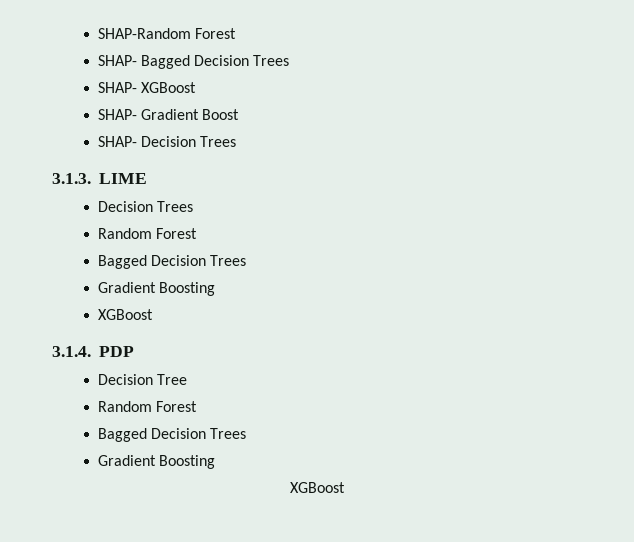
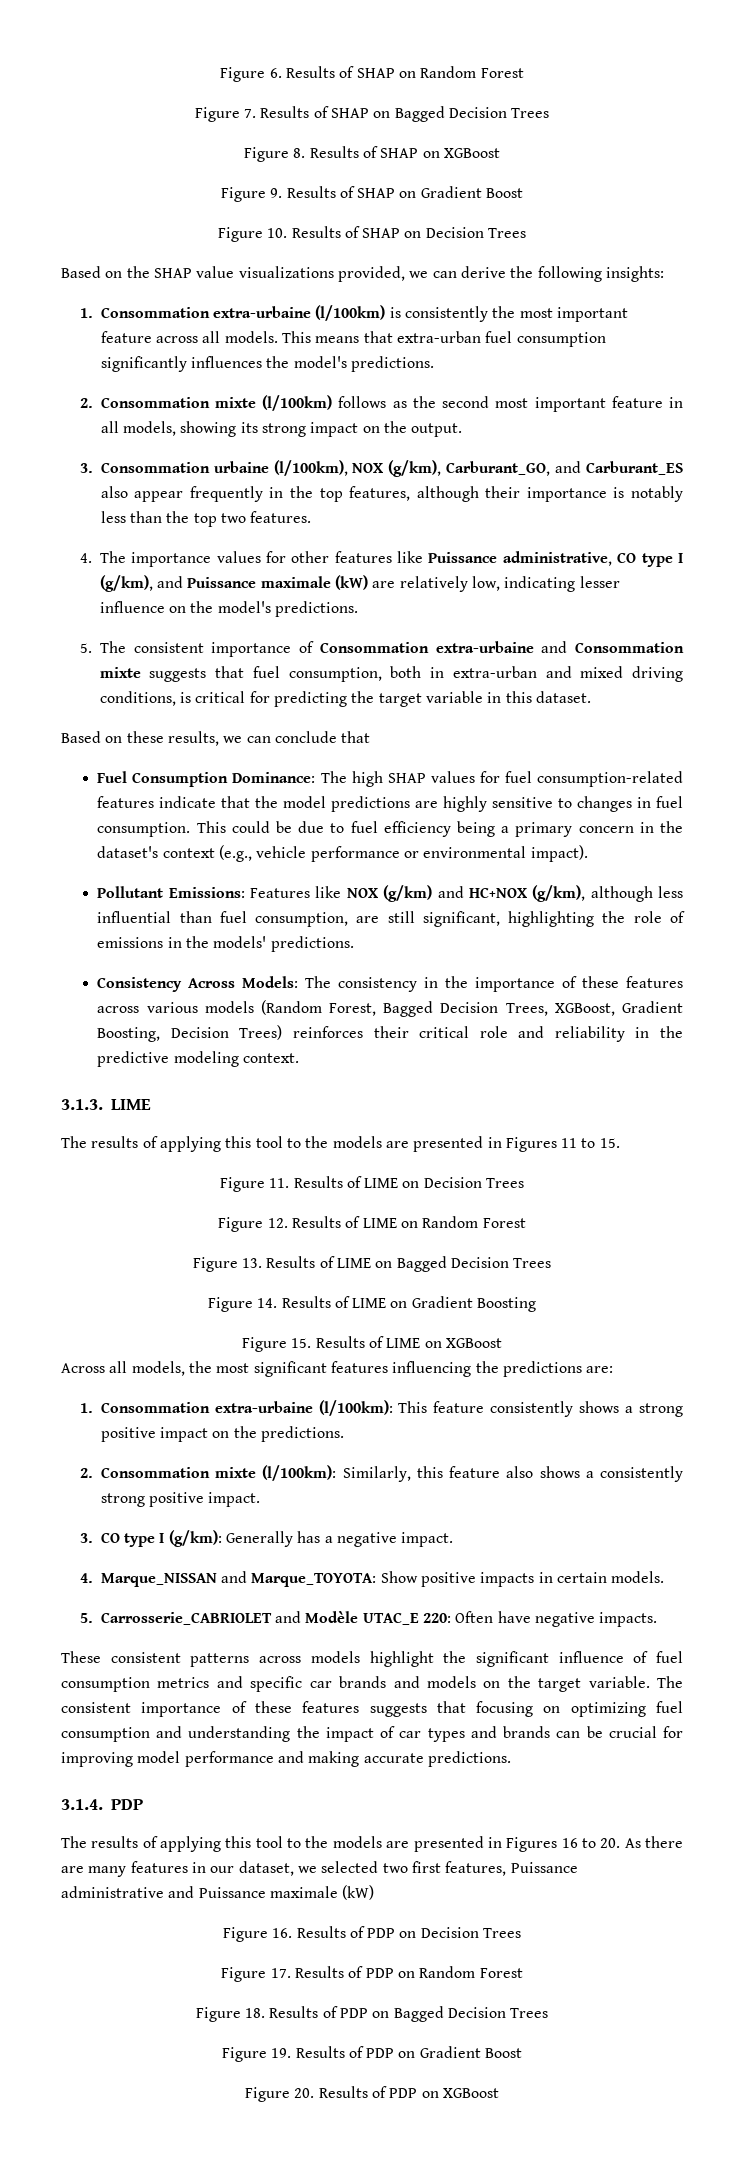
[97,28,237,39] [97,55,290,69] [97,82,197,93] [97,109,240,120] [97,136,237,147] [52,173,147,184] [97,201,194,212] [97,228,198,239] [97,255,247,269] [97,282,216,296] [97,309,153,320] [52,346,134,357] [97,374,188,385] [97,401,198,412] [97,428,247,442] [97,455,216,469] SHAP-Random Forest // SHAP- Bagged Decision Trees // SHAP- XGBoost // SHAP- Gradient Boost // SHAP- Decision Trees // 3.1.3. LIME // Decision Trees // Random Forest // Bagged Decision Trees // Gradient Boosting // XGBoost // 3.1.4. PDP // Decision Tree // Random Forest // Bagged Decision Trees // Gradient Boosting // -> [220,66,524,82] [194,106,550,122] [244,146,500,162] [220,186,524,202] [217,226,527,242] [61,266,664,282] [79,305,628,322] [100,331,606,347] [100,356,435,372] [79,395,683,412] [100,421,463,437] [79,460,683,477] [100,486,683,502] [100,511,312,527] [79,551,683,567] [99,575,620,592] [99,601,359,617] [79,641,684,657] [99,666,683,682] [99,691,591,707] [61,731,371,746] [97,771,683,787] [97,796,683,812] [97,821,683,837] [97,845,588,862] [97,885,683,902] [97,911,686,927] [97,936,354,952] [97,976,683,992] [97,1000,684,1017] [97,1025,683,1042] [97,1051,299,1067] [61,1099,151,1110] [61,1136,620,1152] [219,1176,525,1192] [218,1216,526,1232] [192,1256,552,1272] [207,1296,537,1312] [242,1336,502,1352] [61,1361,614,1377] [79,1400,684,1417] [100,1426,345,1442] [79,1465,683,1482] [100,1492,261,1507] [79,1530,454,1547] [79,1571,665,1587] [79,1611,658,1627] [61,1651,684,1667] [61,1676,683,1692] [61,1701,683,1717] [61,1726,684,1742] [61,1751,511,1767] [61,1799,143,1810] [61,1836,684,1852] [61,1861,578,1877] [61,1885,375,1900] [222,1926,522,1942] [221,1966,523,1982] [195,2006,549,2022] [221,2046,523,2062] [245,2086,439,2102] Figure 6. Results of SHAP on Random Forest // Figure 7. Results of SHAP on Bagged Decision Trees // Figure 8. Results of SHAP on XGBoost // Figure 9. Results of SHAP on Gradient Boost // Figure 10. Results of SHAP on Decision Trees // Based on the SHAP value visualizations provided, we can derive the following insights: // 1. Consommation extra-urbaine (l/100km) is consistently the most important feature across all models. This means that extra-urban fuel consumption significantly influences the model's predictions. // 2. Consommation mixte (l/100km) follows as the second most important feature in all models, showing its strong impact on the output. // 3. Consommation urbaine (l/100km), NOX (g/km), Carburant_GO, and Carburant_ES also appear frequently in the top features, although their importance is notably less than the top two features. // 4. The importance values for other features like Puissance administrative, CO type I (g/km), and Puissance maximale (kW) are relatively low, indicating lesser influence on the model's predictions. // 5. The consistent importance of Consommation extra-urbaine and Consommation mixte suggests that fuel consumption, both in extra-urban and mixed driving conditions, is critical for predicting the target variable in this dataset. // Based on these results, we can conclude that // Fuel Consumption Dominance: The high SHAP values for fuel consumption-related features indicate that the model predictions are highly sensitive to changes in fuel consumption. This could be due to fuel efficiency being a primary concern in the dataset's context (e.g., vehicle performance or environmental impact). // Pollutant Emissions: Features like NOX (g/km) and HC+NOX (g/km), although less influential than fuel consumption, are still significant, highlighting the role of emissions in the models' predictions. // Consistency Across Models: The consistency in the importance of these features across various models (Random Forest, Bagged Decision Trees, XGBoost, Gradient Boosting, Decision Trees) reinforces their critical role and reliability in the predictive modeling context. // 3.1.3. LIME // The results of applying this tool to the models are presented in Figures 11 to 15. // Figure 11. Results of LIME on Decision Trees // Figure 12. Results of LIME on Random Forest // Figure 13. Results of LIME on Bagged Decision Trees // Figure 14. Results of LIME on Gradient Boosting // Figure 15. Results of LIME on XGBoost // Across all models, the most significant features influencing the predictions are: // 1. Consommation extra-urbaine (l/100km): This feature consistently shows a strong positive impact on the predictions. // 2. Consommation mixte (l/100km): Similarly, this feature also shows a consistently strong positive impact. // 3. CO type I (g/km): Generally has a negative impact. // 4. Marque_NISSAN and Marque_TOYOTA: Show positive impacts in certain models. // 5. Carrosserie_CABRIOLET and Modèle UTAC_E 220: Often have negative impacts. // These consistent patterns across models highlight the significant influence of fuel consumption metrics and specific car brands and models on the target variable. The consistent importance of these features suggests that focusing on optimizing fuel consumption and understanding the impact of car types and brands can be crucial for improving model performance and making accurate predictions. // 3.1.4. PDP // The results of applying this tool to the models are presented in Figures 16 to 20. As there are many features in our dataset, we selected two first features, Puissance administrative and Puissance maximale (kW) // Figure 16. Results of PDP on Decision Trees // Figure 17. Results of PDP on Random Forest // Figure 18. Results of PDP on Bagged Decision Trees // Figure 19. Results of PDP on Gradient Boost // Figure 20. Results of PDP on

